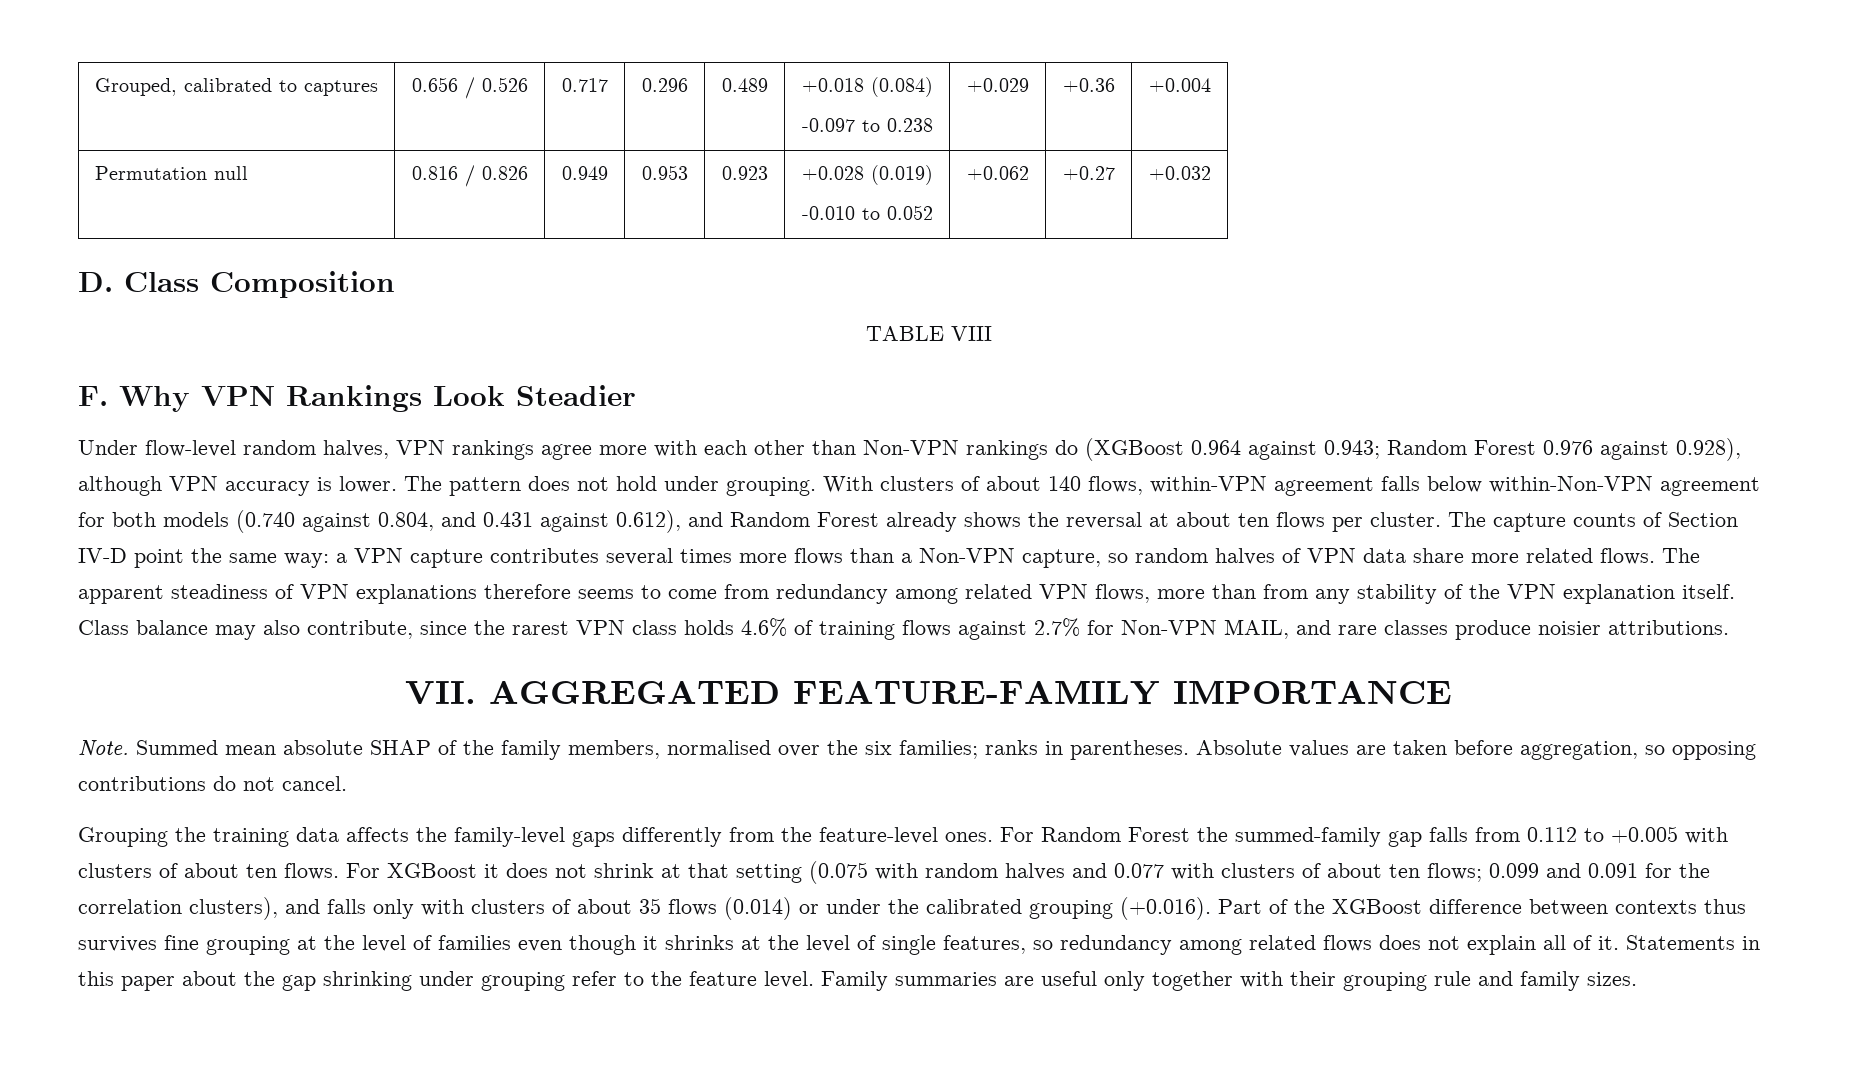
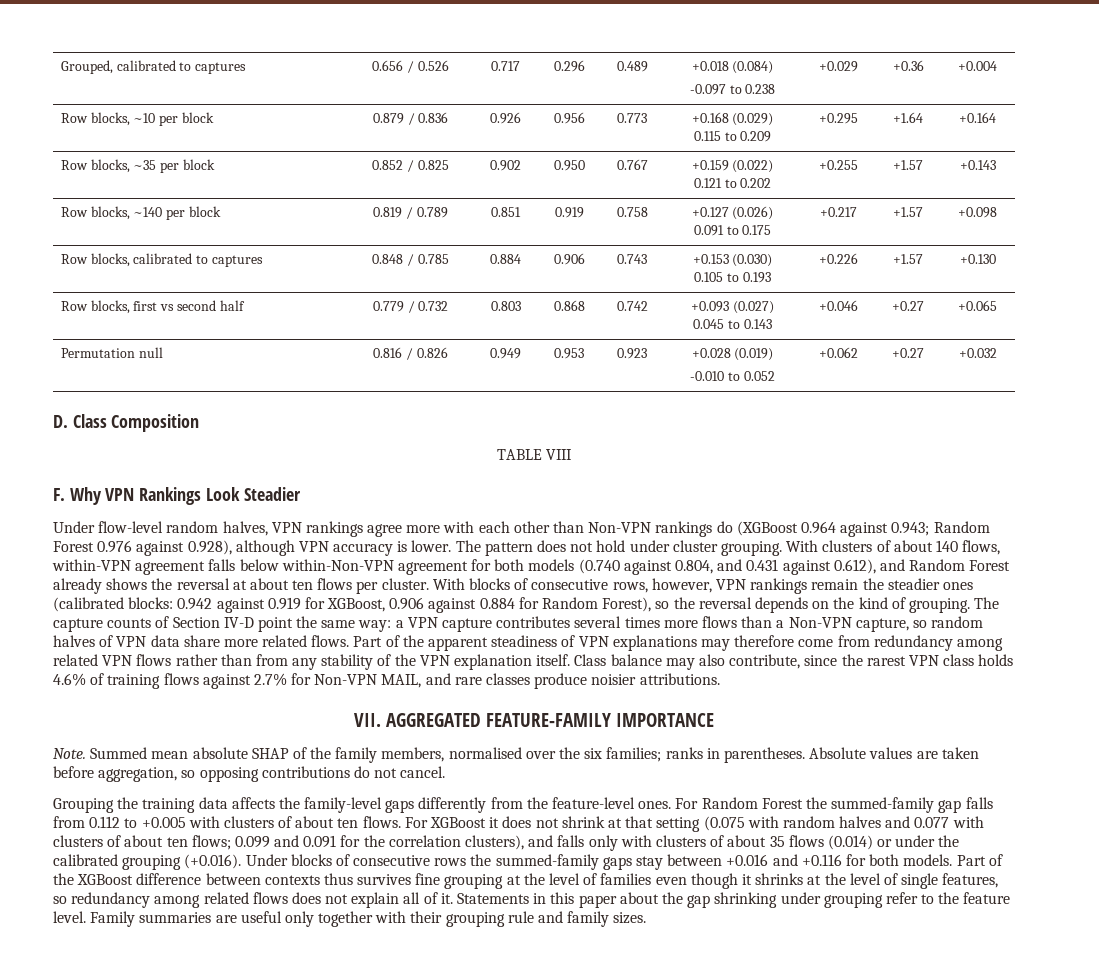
(1211, 85) none -> [60,112,214,126] [372,112,449,125] [490,112,521,124] [553,112,585,124] [617,113,647,123] [691,112,774,126] [693,131,772,142] [819,113,858,124] [893,112,923,123] [959,112,996,123] [60,159,215,173] [372,160,449,172] [490,160,521,171] [553,160,585,171] [616,159,648,170] [691,160,774,173] [693,178,772,188] [819,160,858,170] [893,160,923,170] [959,160,996,170] [60,206,221,220] [373,207,448,219] [491,207,521,217] [554,207,584,218] [616,207,648,217] [691,206,774,220] [693,225,772,236] [820,207,857,217] [893,207,923,217] [958,207,997,218] [60,253,263,267] [372,254,449,266] [490,254,521,264] [553,253,585,265] [617,254,647,264] [692,254,773,267] [694,272,771,283] [819,253,858,264] [893,254,923,264] [959,254,996,264] [60,300,245,314] [372,301,449,313] [490,301,521,311] [553,300,585,311] [616,301,648,311] [691,301,774,314] [693,319,772,329] [819,300,858,311] [892,301,924,311] [958,300,997,311] // Row blocks, ~10 per block | 0.879 / 0.836 | 0.926 | 0.956 | 0.773 | +0.168 (0.029) // 0.115 to 0.209 | +0.295 | +1.64 | +0.164 // Row blocks, ~35 per block | 0.852 / 0.825 | 0.902 | 0.950 | 0.767 | +0.159 (0.022) // 0.121 to 0.202 | +0.255 | +1.57 | +0.143 // Row blocks, ~140 per block | 0.819 / 0.789 | 0.851 | 0.919 | 0.758 | +0.127 (0.026) // 0.091 to 0.175 | +0.217 | +1.57 | +0.098 // Row blocks, calibrated to captures | 0.848 / 0.785 | 0.884 | 0.906 | 0.743 | +0.153 (0.030) // 0.105 to 0.193 | +0.226 | +1.57 | +0.130 // Row blocks, first vs second half | 0.779 / 0.732 | 0.803 | 0.868 | 0.742 | +0.093 (0.027) // 0.045 to 0.143 | +0.046 | +0.27 | +0.065
(719, 483) none -> [672,540,718,552] cluster
(1441, 519) none -> [432,578,973,594] [53,597,970,613] With blocks of consecutive rows, however, VPN rankings remain the steadier ones (calibrated blocks: 0.942 against 0.919 for XGBoost, 0.906 against 0.884 for Random Forest), so the reversal depends on the kind of grouping.
[1662,548,1700,563] The -> [353,635,424,647] Part of the
[484,584,661,599] therefore seems to -> [700,635,795,651] may therefore
[1095,584,1205,603] flows, more -> [136,654,218,666] flows rather
(1211, 908) none -> [245,854,953,870] Under blocks of consecutive rows the summed-family gaps stay between +0.016 and +0.116 for both models.

